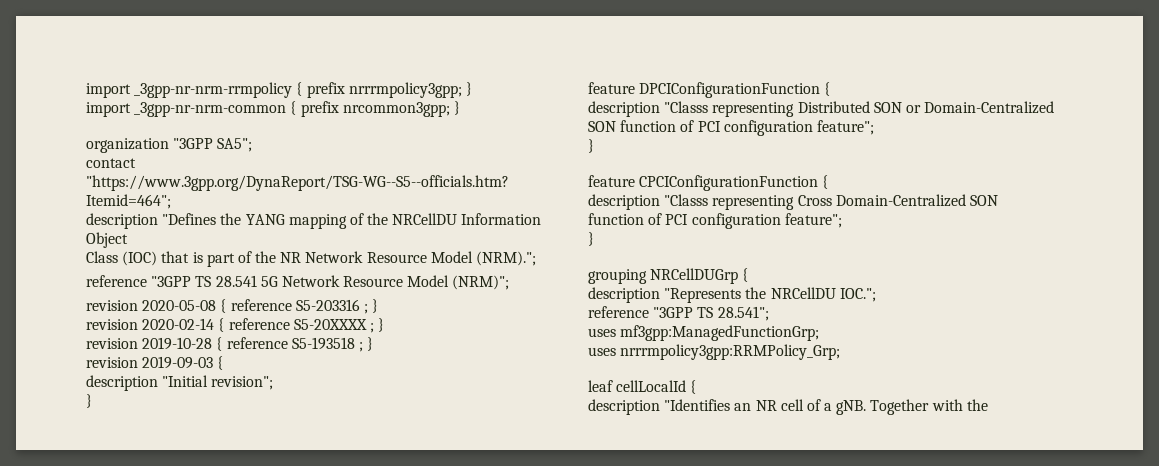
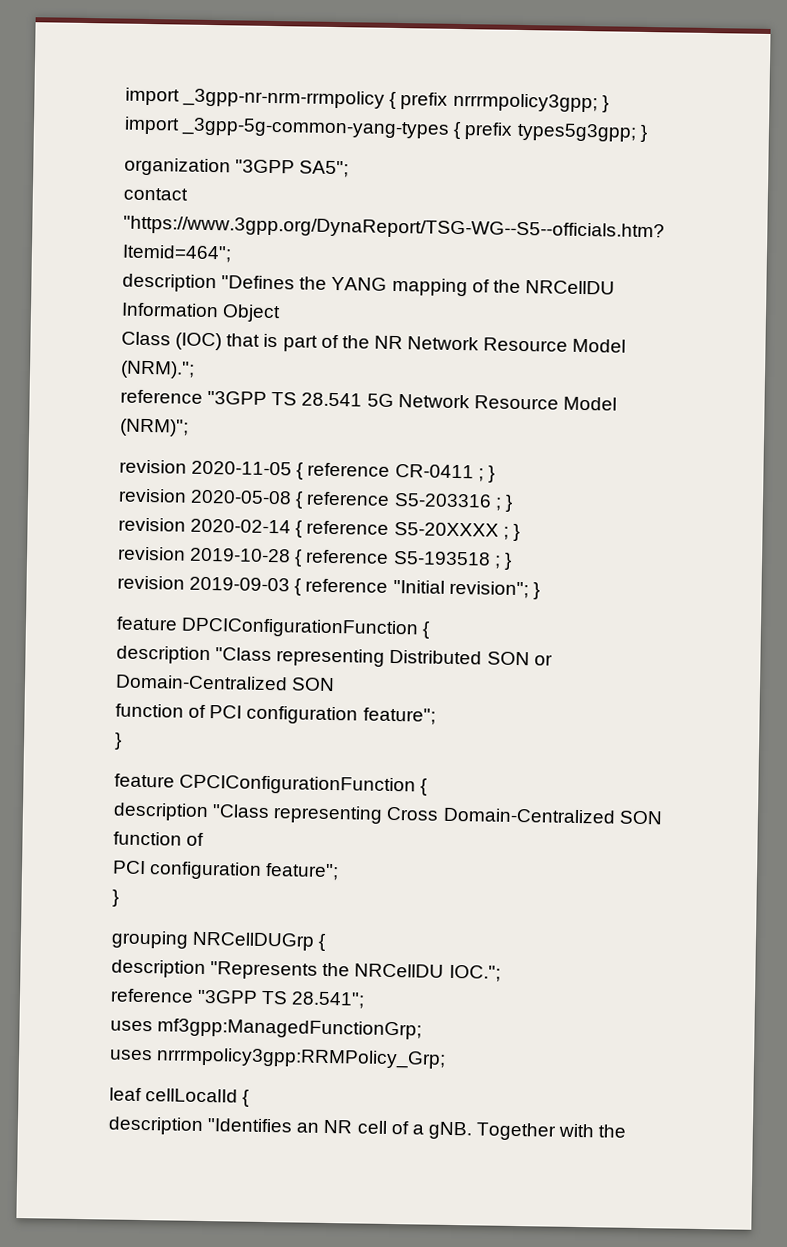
[134,101,450,117] _3gpp-nr-nrm-common { prefix nrcommon3gpp; -> [181,117,637,142] _3gpp-5g-common-yang-types { prefix types5g3gpp;
(510, 282) none -> [119,459,495,483] // revision 2020-11-05 { reference CR-0411 ; }
[86,375,158,391] // description -> [305,578,389,593] reference
(274, 383) // -> (529, 589) none
[664,101,709,113] "Classs -> [215,647,273,662] "Class
(616, 126) none -> (336, 684) //
[664,194,709,206] "Classs -> [212,804,271,819] "Class
(663, 219) none -> (205, 839) //

